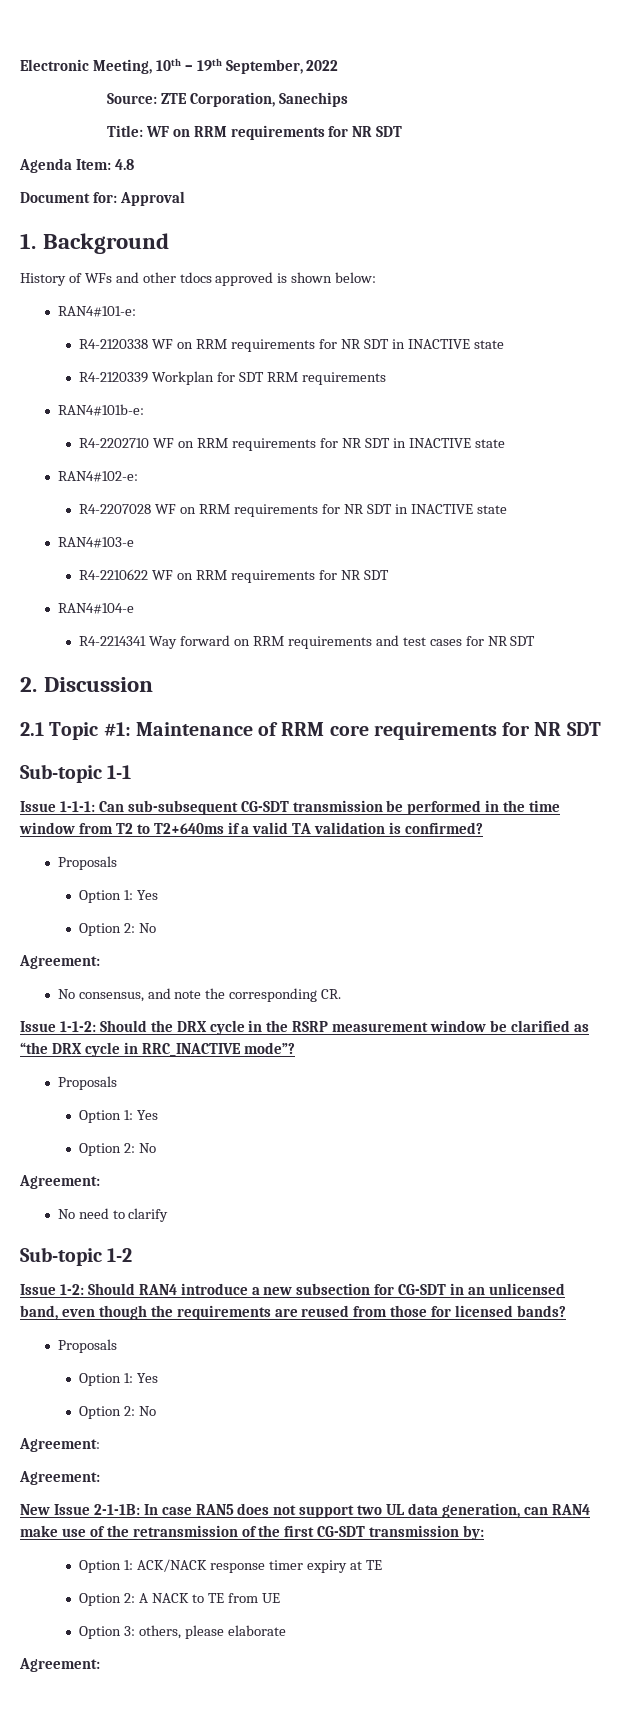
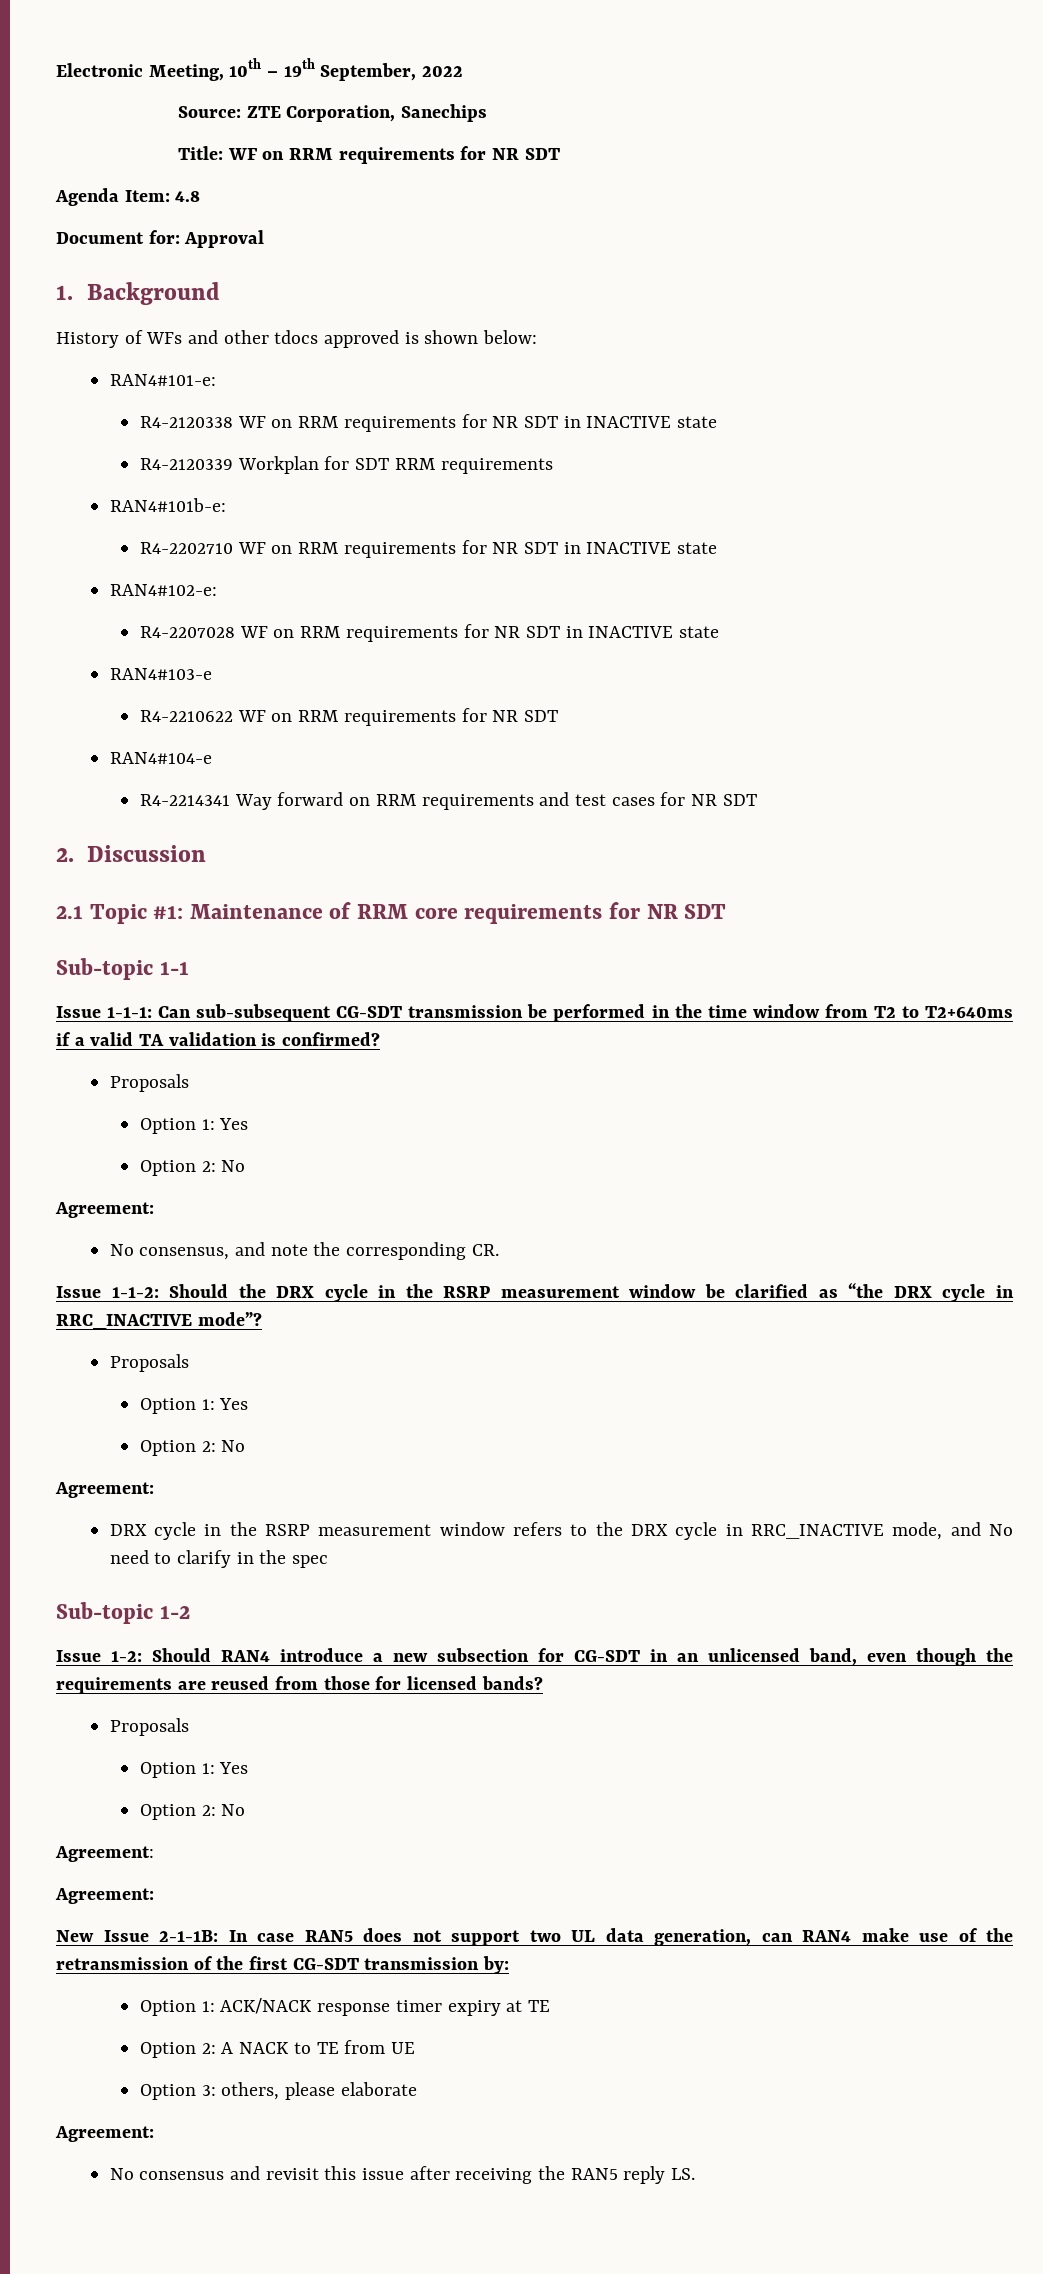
(100, 1182) none -> [109,1522,981,1540] DRX cycle in the RSRP measurement window refers to the DRX cycle in RRC_INACTIVE mode, and
(169, 1215) none -> [236,1550,328,1568] in the spec
(100, 1665) none -> [109,2166,695,2184] // No consensus and revisit this issue after receiving the RAN5 reply LS.

